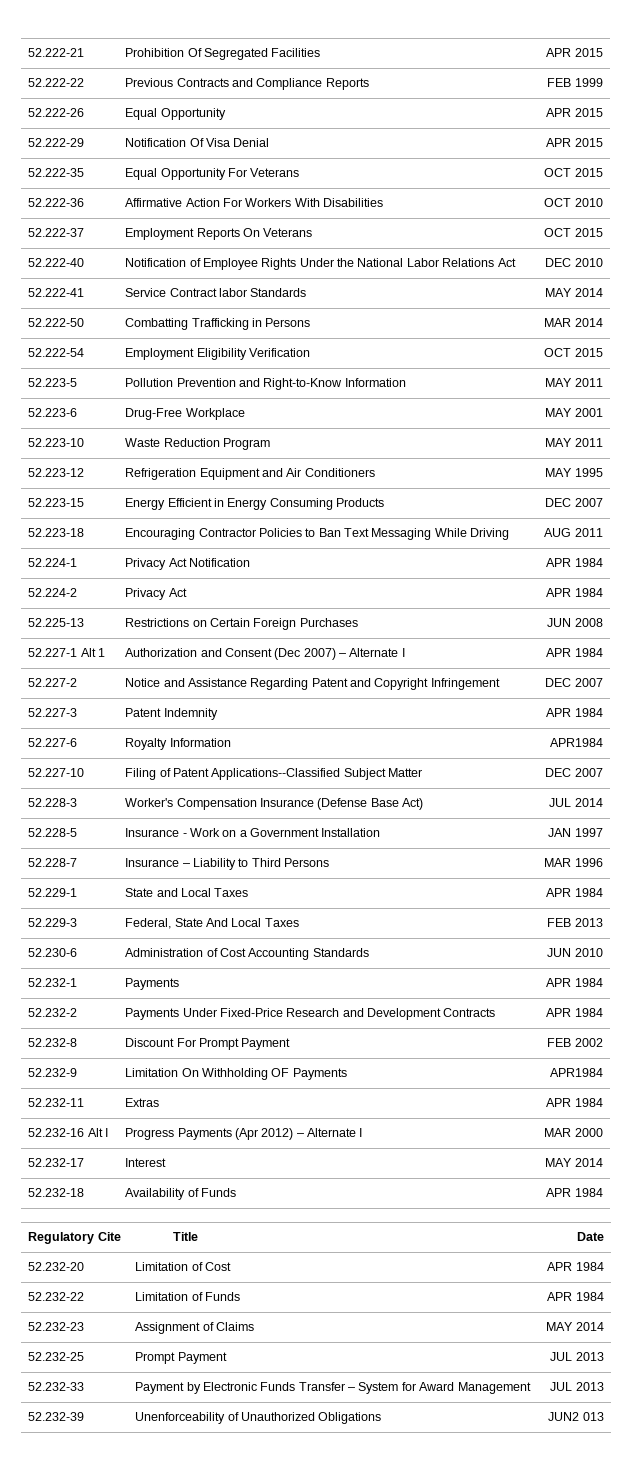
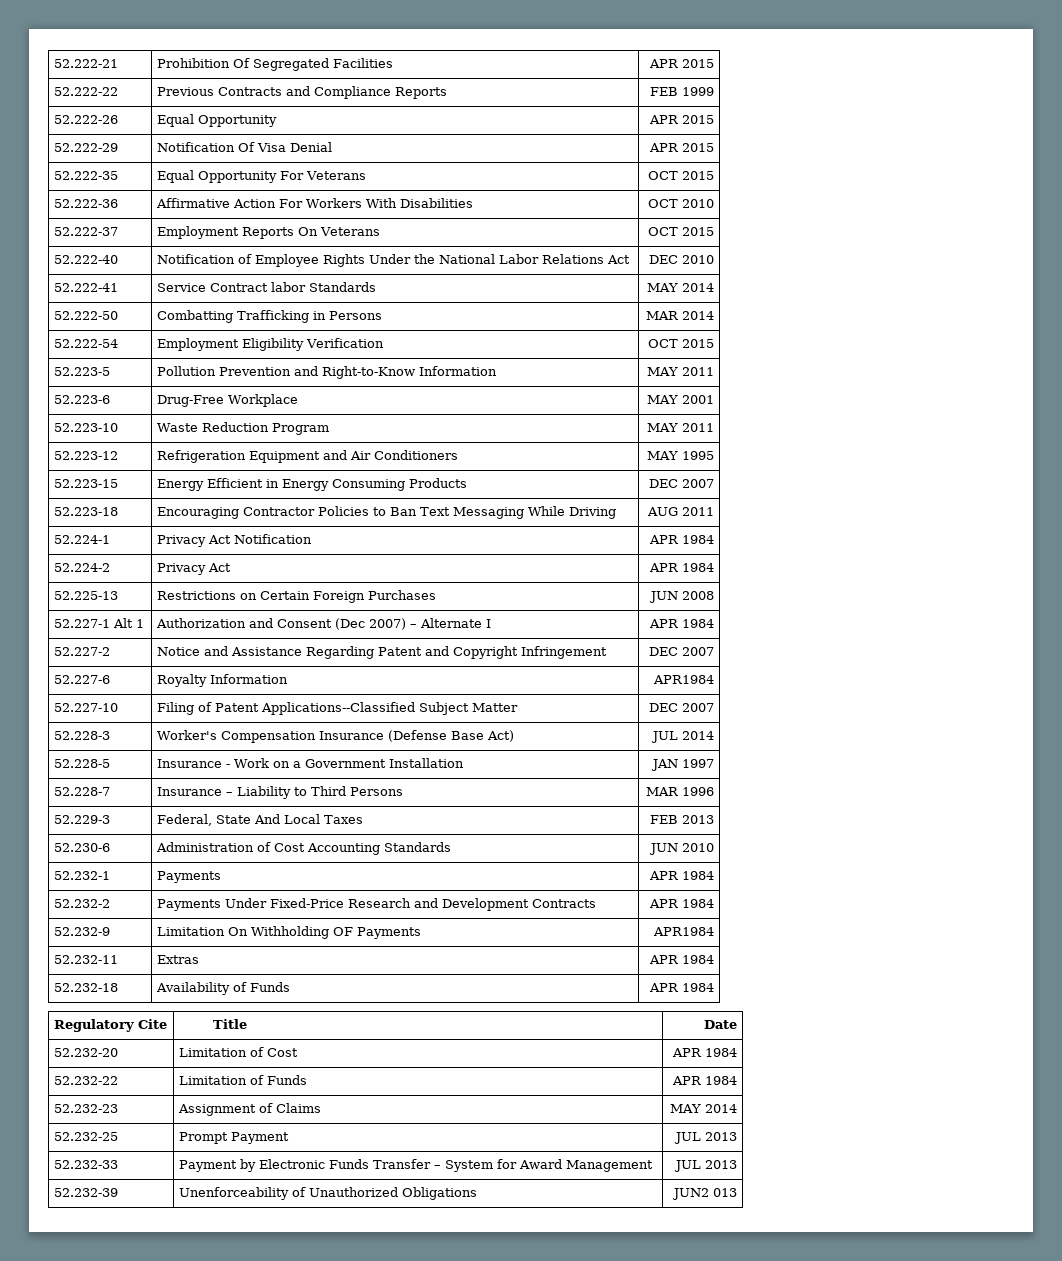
[28,708,78,717] [125,708,218,720] [546,708,603,717] // 52.227-3 | Patent Indemnity | APR 1984 -> (715, 651) none
[28,888,78,897] [125,888,249,897] [546,888,603,897] // 52.229-1 | State and Local Taxes | APR 1984 -> (715, 791) none
[28,1038,78,1047] [125,1038,291,1050] [547,1038,603,1047] // 52.232-8 | Discount For Prompt Payment | FEB 2002 -> (715, 903) none
[28,1128,108,1137] [125,1128,363,1140] [544,1128,603,1137] [28,1158,85,1167] [125,1158,167,1167] [545,1158,603,1167] // 52.232-16 Alt I | Progress Payments (Apr 2012) – Alternate I | MAR 2000 // 52.232-17 | Interest | MAY 2014 -> (715, 959) none

